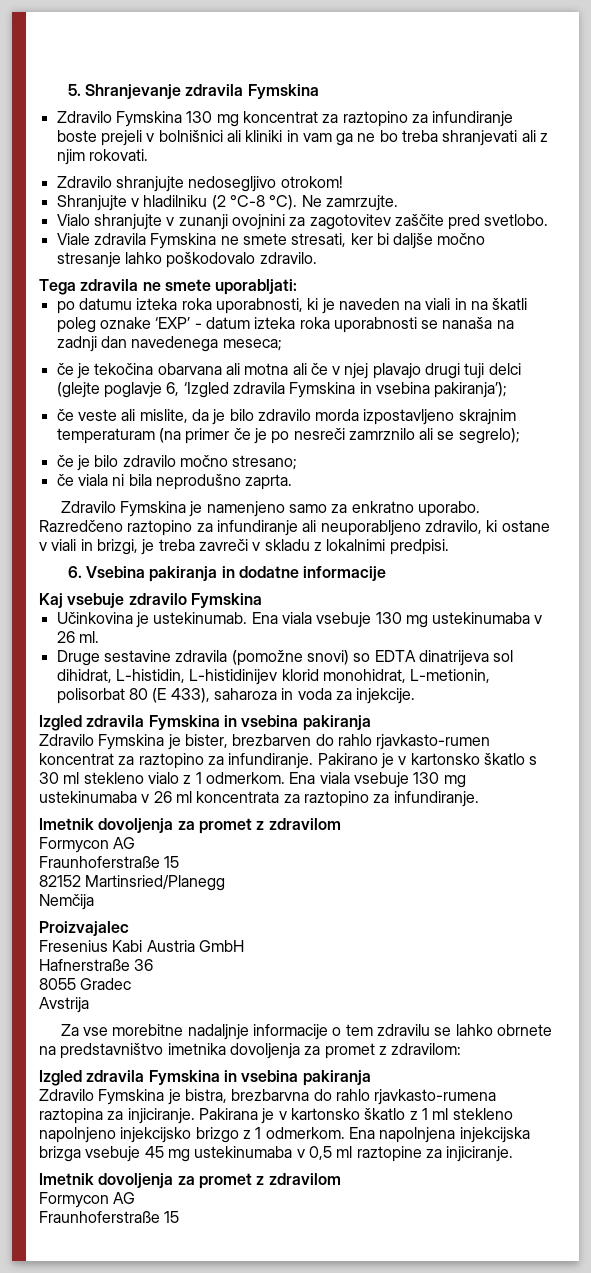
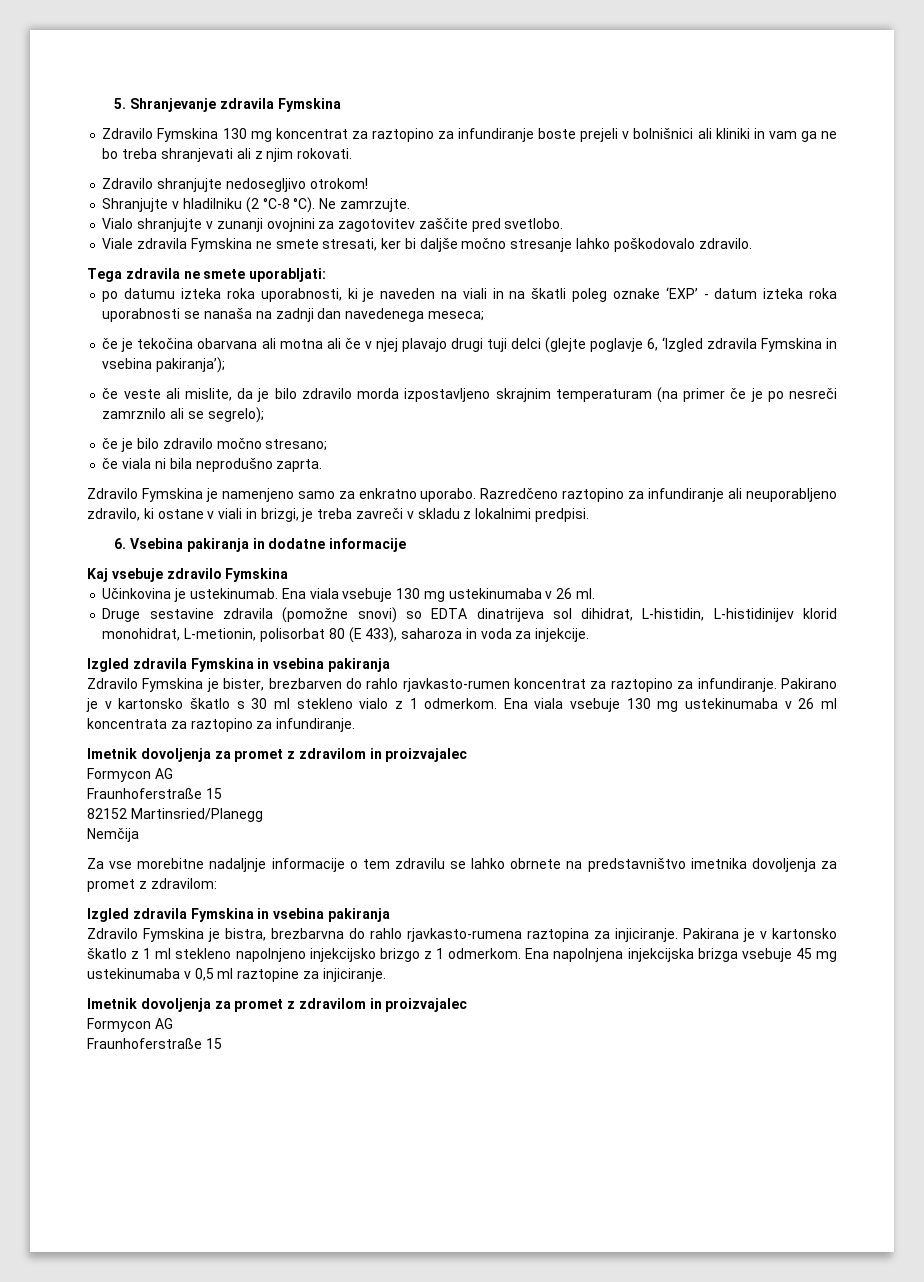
(341, 824) none -> [369,748,468,762] in proizvajalec
[39,921,129,936] [39,940,244,952] [39,959,154,971] [39,978,132,990] [39,997,89,1013] // Proizvajalec // Fresenius Kabi Austria GmbH // Hafnerstraße 36 // 8055 Gradec // Avstrija -> (139, 835) none
(341, 1179) none -> [369,998,468,1012] in proizvajalec

